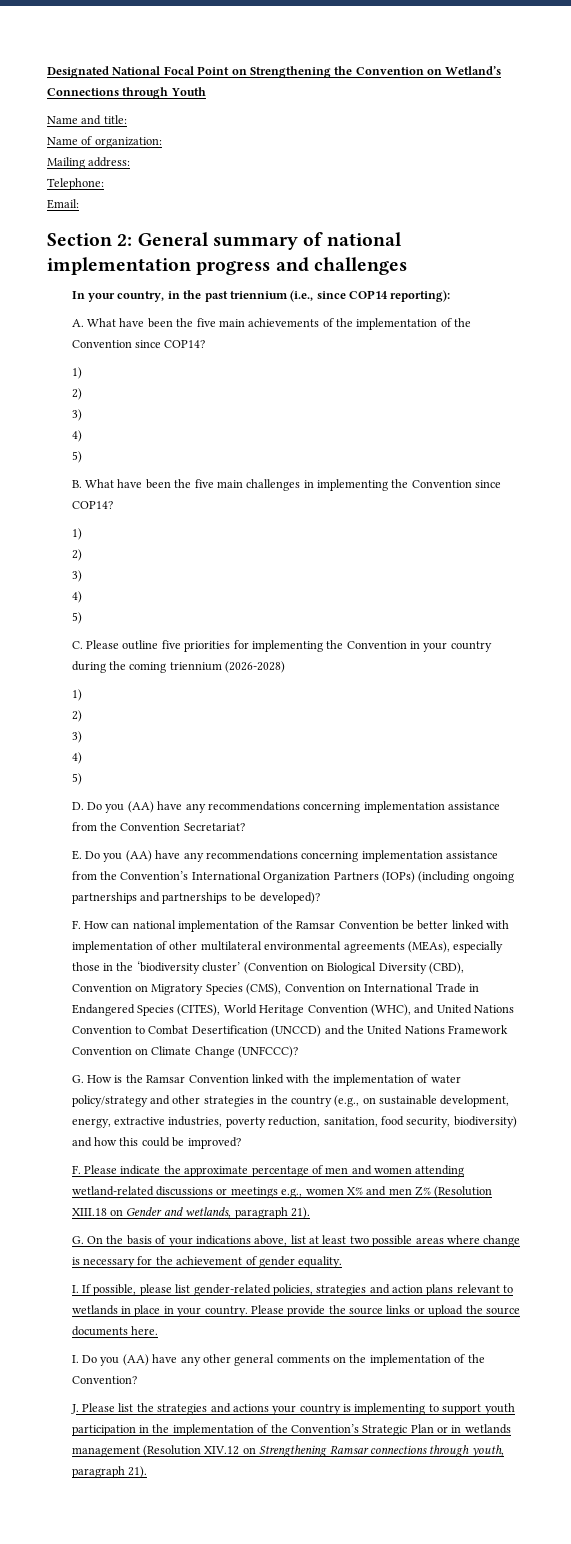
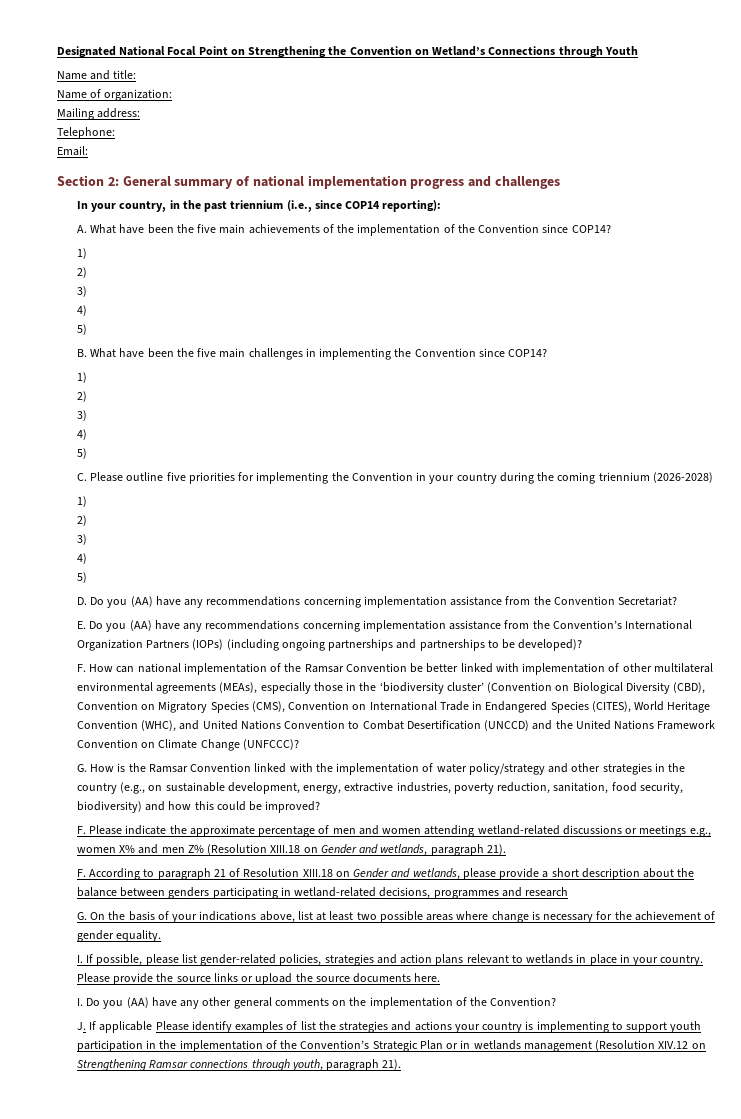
(310, 1213) none -> [76,868,695,880] [76,887,569,899] // F. According to paragraph 21 of Resolution XIII.18 on Gender and wetlands, please provide a short description about the balance between genders participating in wetland-related decisions, programmes and research
[82,1403,116,1412] Please -> [89,1021,298,1033] If applicable Please identify examples of

